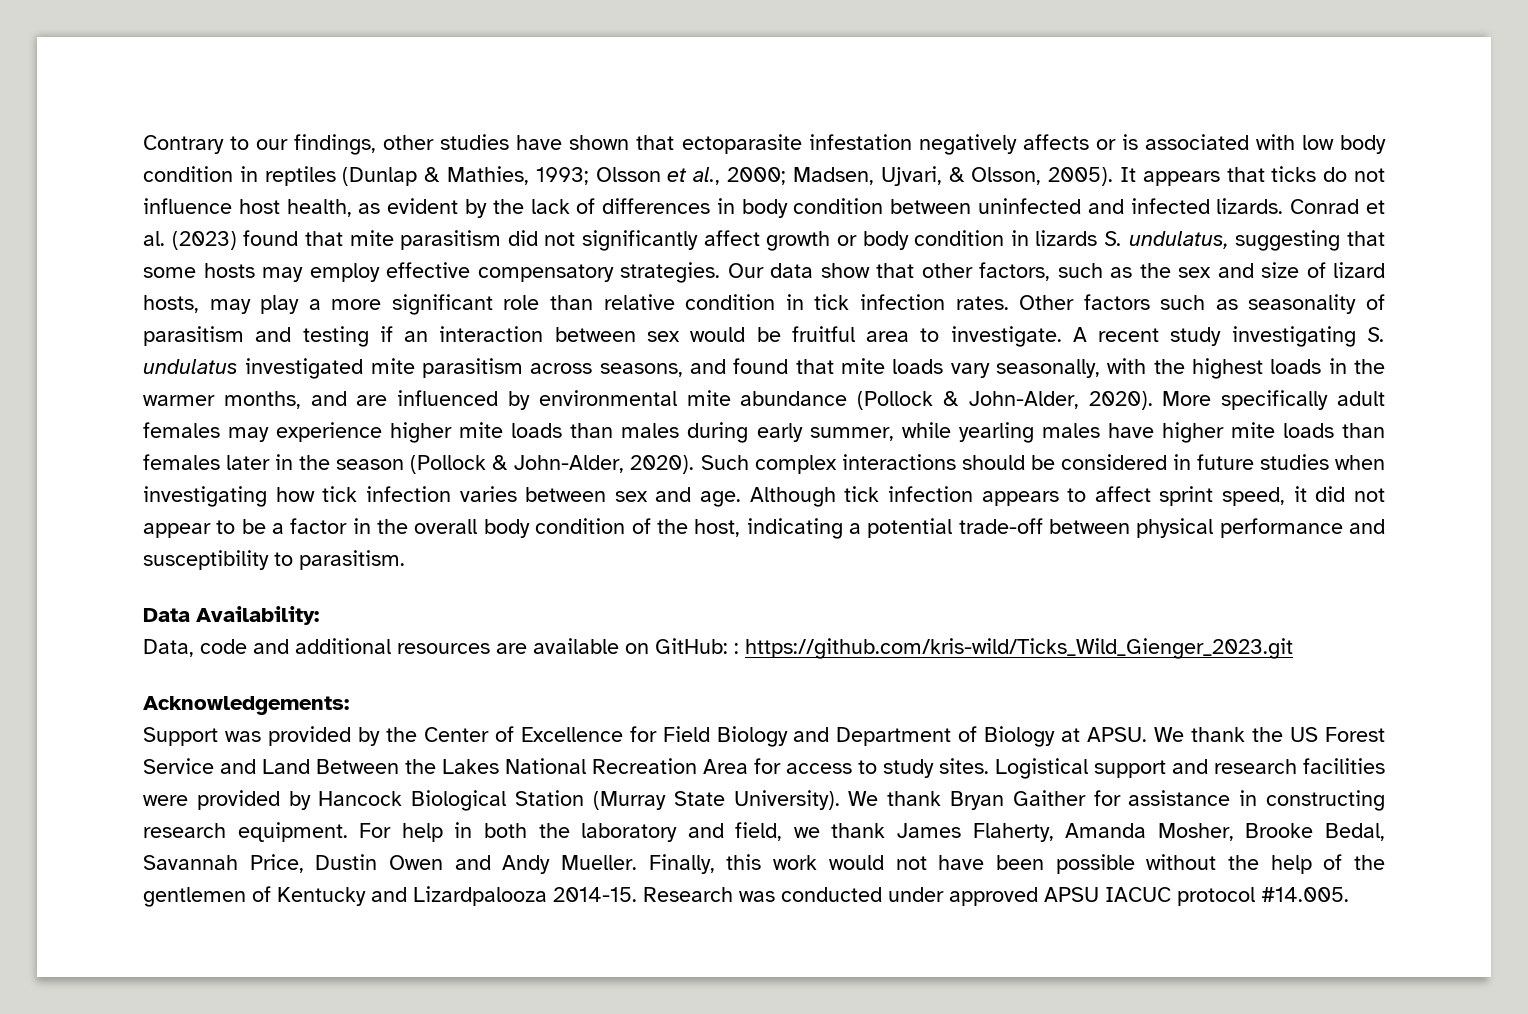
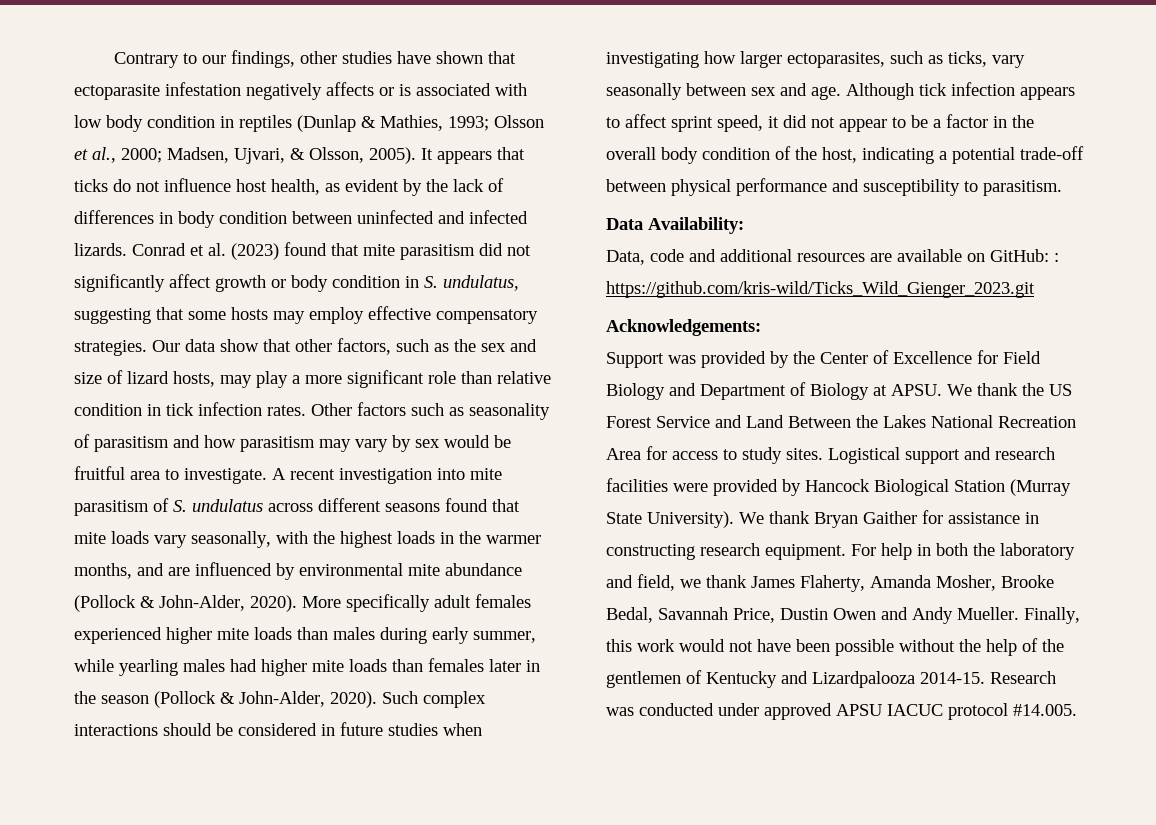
[1035,230,1098,246] lizards -> (419, 282) none
[302,326,636,347] testing if an interaction between -> [204,435,411,452] how parasitism may vary by
[1170,326,1386,347] [143,358,726,379] study investigating S. undulatus investigated mite parasitism across seasons, and -> [339,468,502,484] [74,498,440,516] investigation into mite parasitism of S. undulatus across different seasons
[228,422,383,442] may experience -> [74,627,162,644] experienced
[1107,423,1154,438] have -> [230,659,257,672] had
[322,486,517,502] tick infection varies -> [740,51,1025,68] [606,83,682,100] larger ectoparasites, such as ticks, vary seasonally

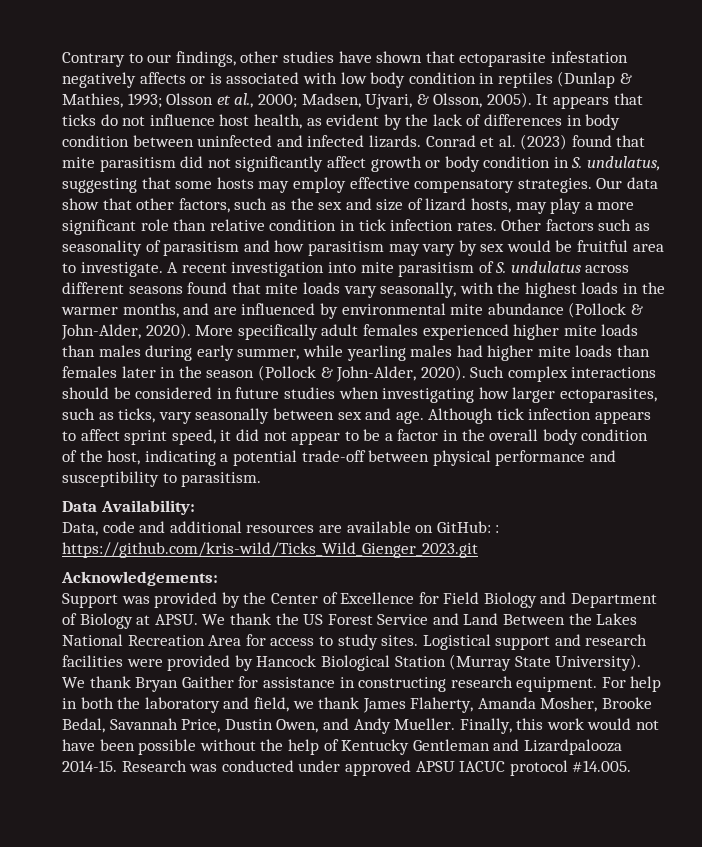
[833,608,876,620] Owen -> [276,719,319,733] Owen,
[1042,639,1064,652] [606,670,777,688] the gentlemen of Kentucky -> [341,739,490,755] Kentucky Gentleman

